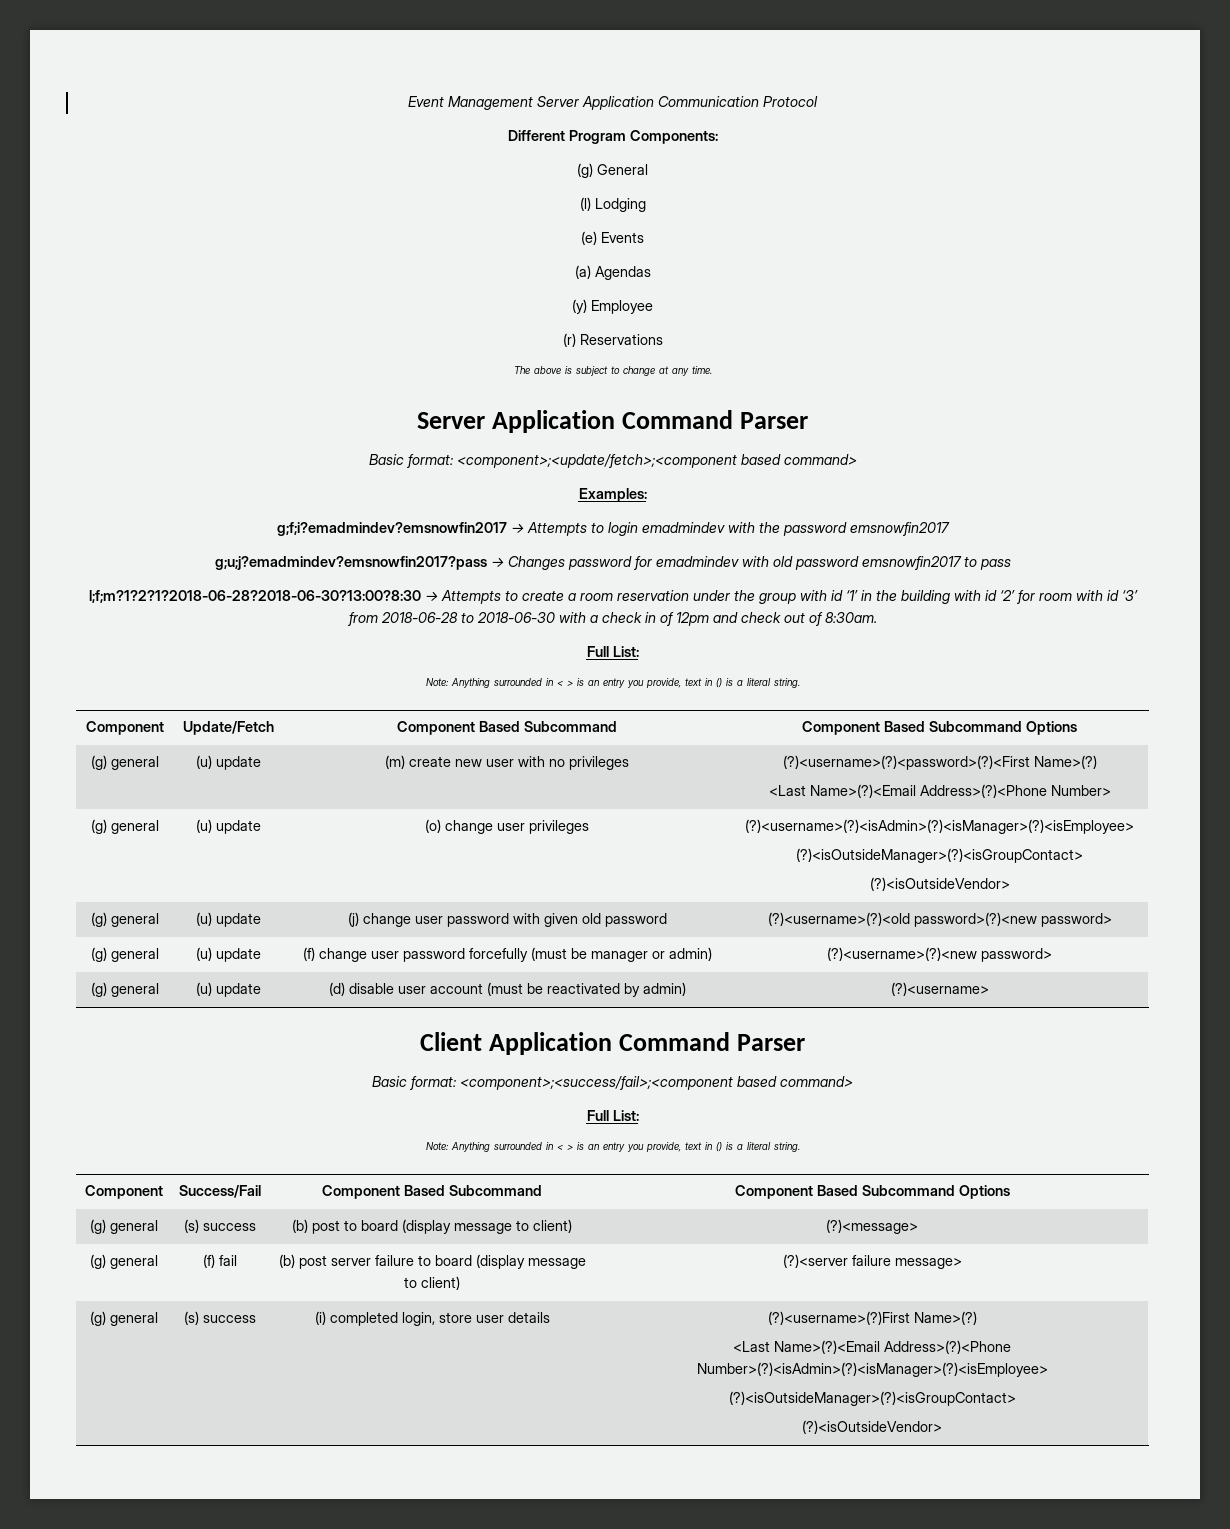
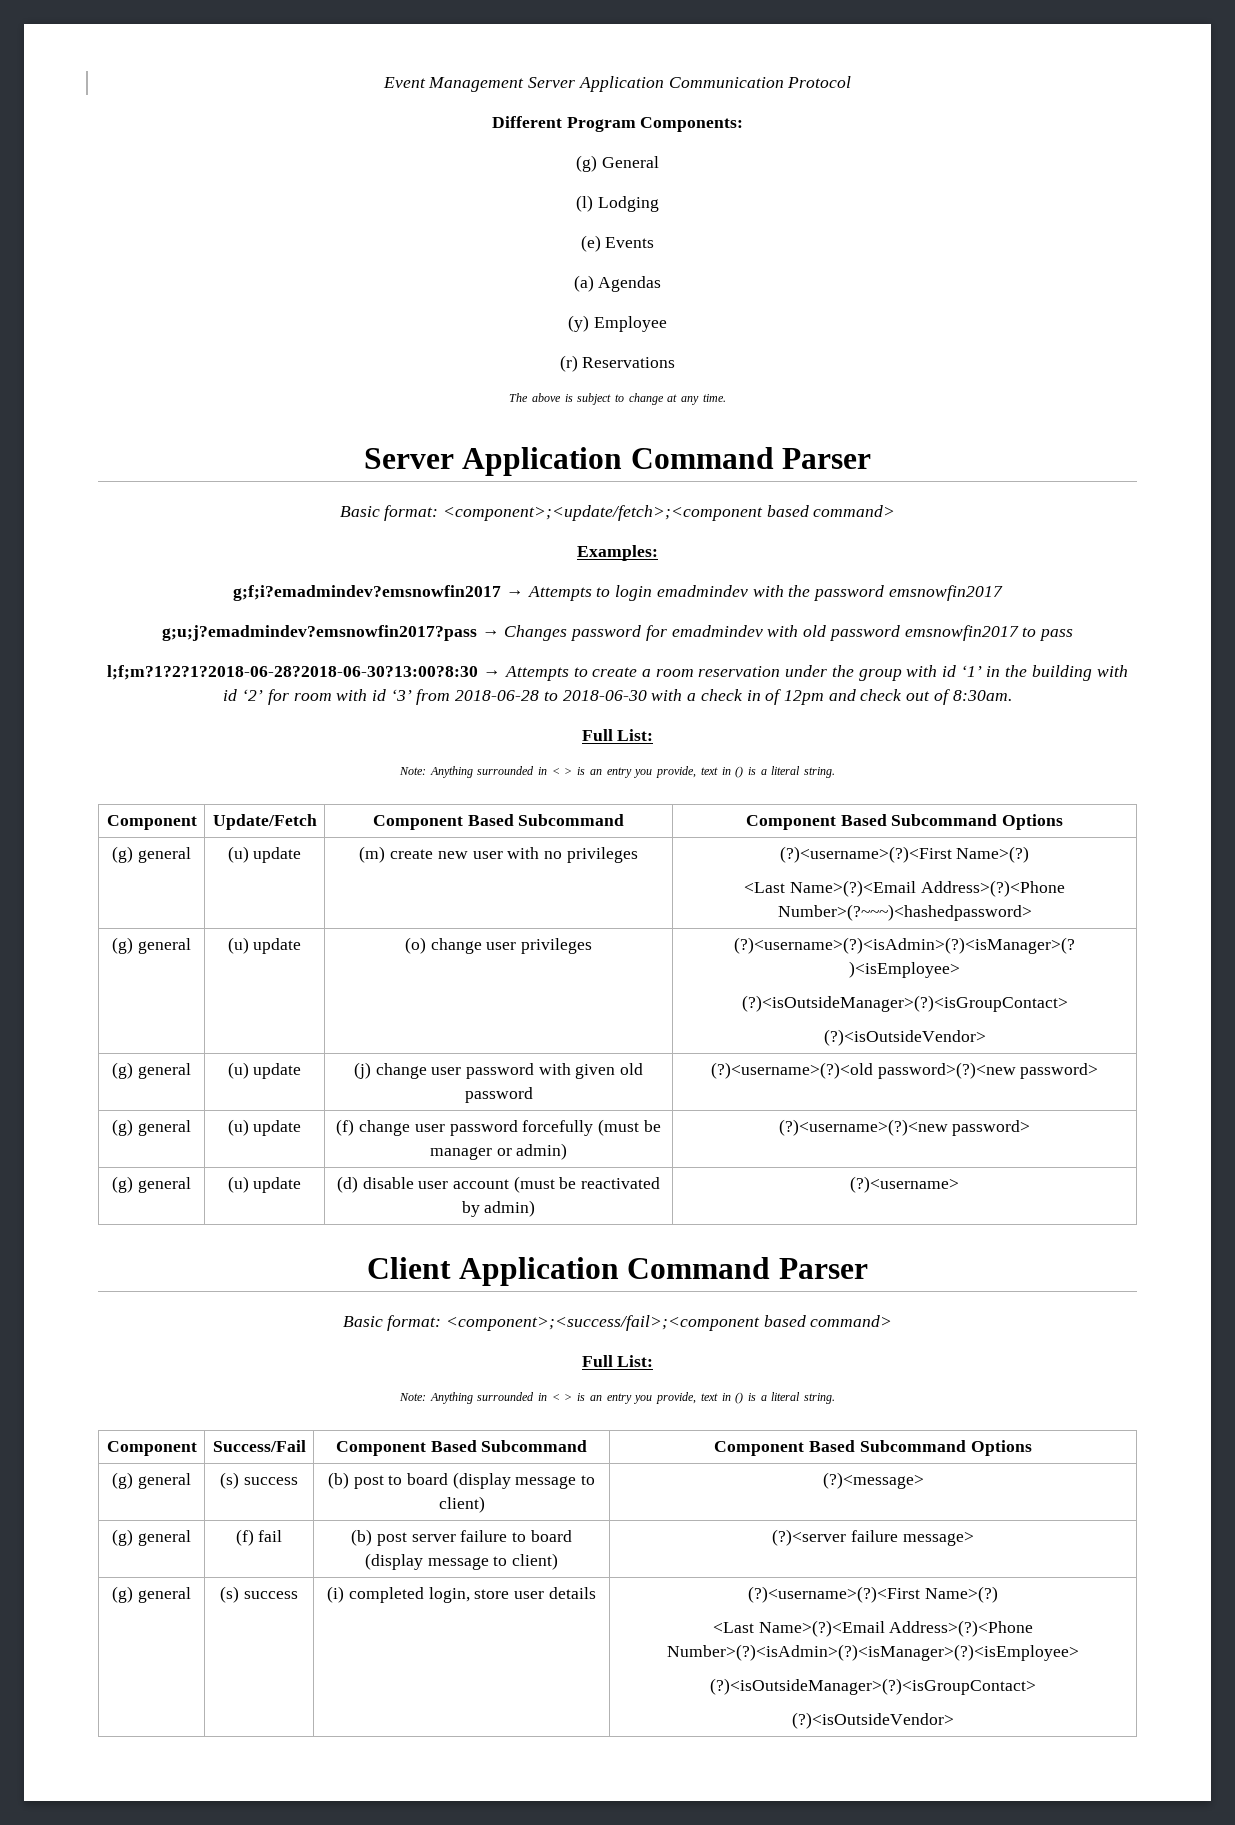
[782,755,1097,770] [768,784,1111,798] (?)<username>(?)<password>(?)<First Name>(?) // <Last Name>(?)<Email Address>(?)<Phone Number> -> [779,846,1030,863] [744,880,1065,897] [777,904,1032,921] (?)<username>(?)<First Name>(?) // <Last Name>(?)<Email Address>(?)<Phone Number>(?~~~)<hashedpassword>
[767,1311,910,1325] (?)<username>(?)First -> [748,1586,921,1603] (?)<username>(?)<First

